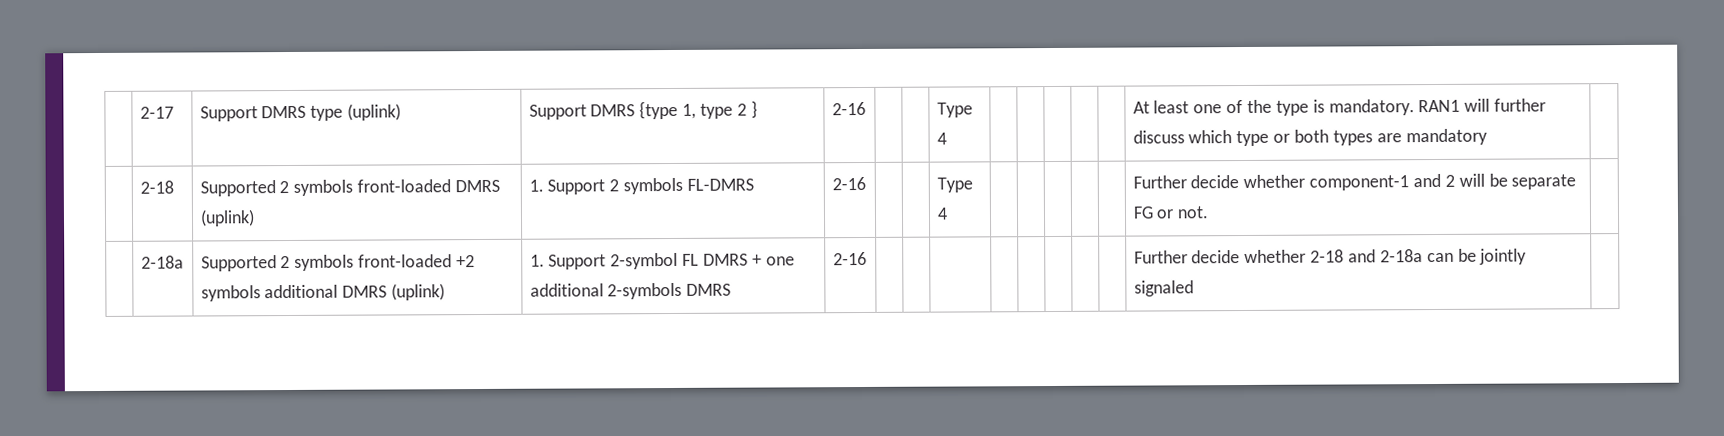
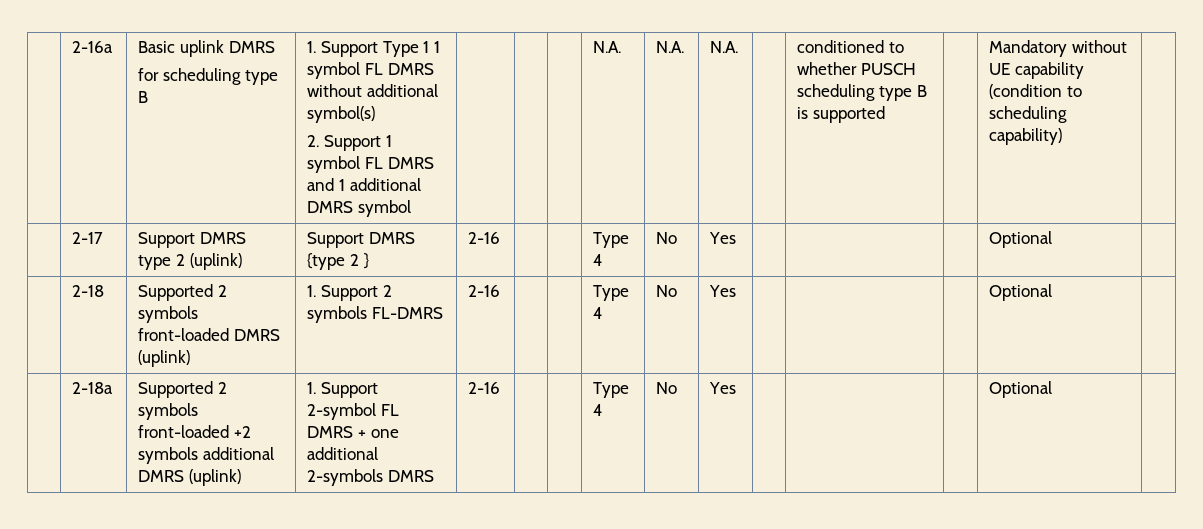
(139, 112) none -> [72,41,114,53] [138,40,275,57] [138,68,278,85] [138,91,149,103] [307,41,440,57] [307,62,434,79] [307,84,439,97] [307,106,376,123] [307,135,392,151] [307,156,434,173] [307,178,421,191] [307,200,412,217] [593,41,622,53] [656,41,685,53] [710,41,739,53] [797,40,905,53] [797,62,917,75] [797,84,927,101] [797,106,886,123] [989,40,1128,57] [989,62,1085,79] [989,84,1083,99] [989,106,1068,123] [989,128,1063,145] | 2-16a | Basic uplink DMRS // for scheduling type B | 1. Support Type 1 1 symbol FL DMRS without additional symbol(s) // 2. Support 1 symbol FL DMRS and 1 additional DMRS symbol | | | | N.A. | N.A. | N.A. | | conditioned to whether PUSCH scheduling type B is supported | | Mandatory without UE capability (condition to scheduling capability) | //
(344, 113) none -> [176,254,186,266] 2
[682,103,733,119] 1, type -> (346, 261) none
[1132,98,1547,116] [1132,128,1488,147] | | | | | At least one of the type is mandatory. RAN1 will further discuss which type or both types are mandatory -> [656,232,678,244] [709,232,737,244] [989,231,1053,248] No | Yes | | | | Optional
[1132,173,1577,191] [1132,206,1210,219] | | | | | Further decide whether component-1 and 2 will be separate FG or not. -> [656,285,678,297] [709,285,737,297] [989,284,1053,301] No | Yes | | | | Optional
[1133,248,1528,265] [1133,280,1194,297] | | | | | | Further decide whether 2-18 and 2-18a can be jointly signaled -> [593,382,630,398] [593,404,604,416] [656,382,678,394] [709,382,737,394] [989,381,1053,398] Type 4 | No | Yes | | | | Optional

